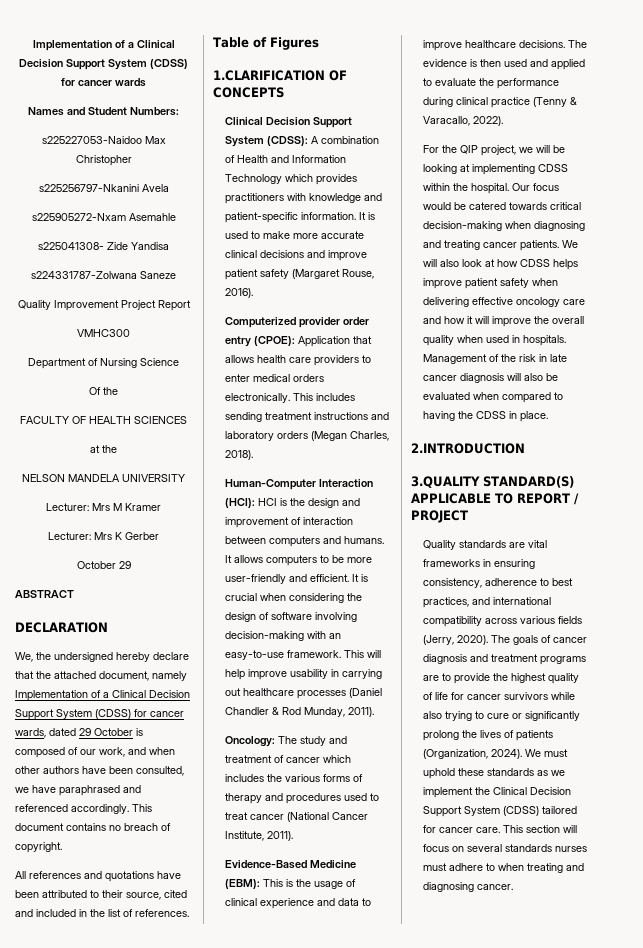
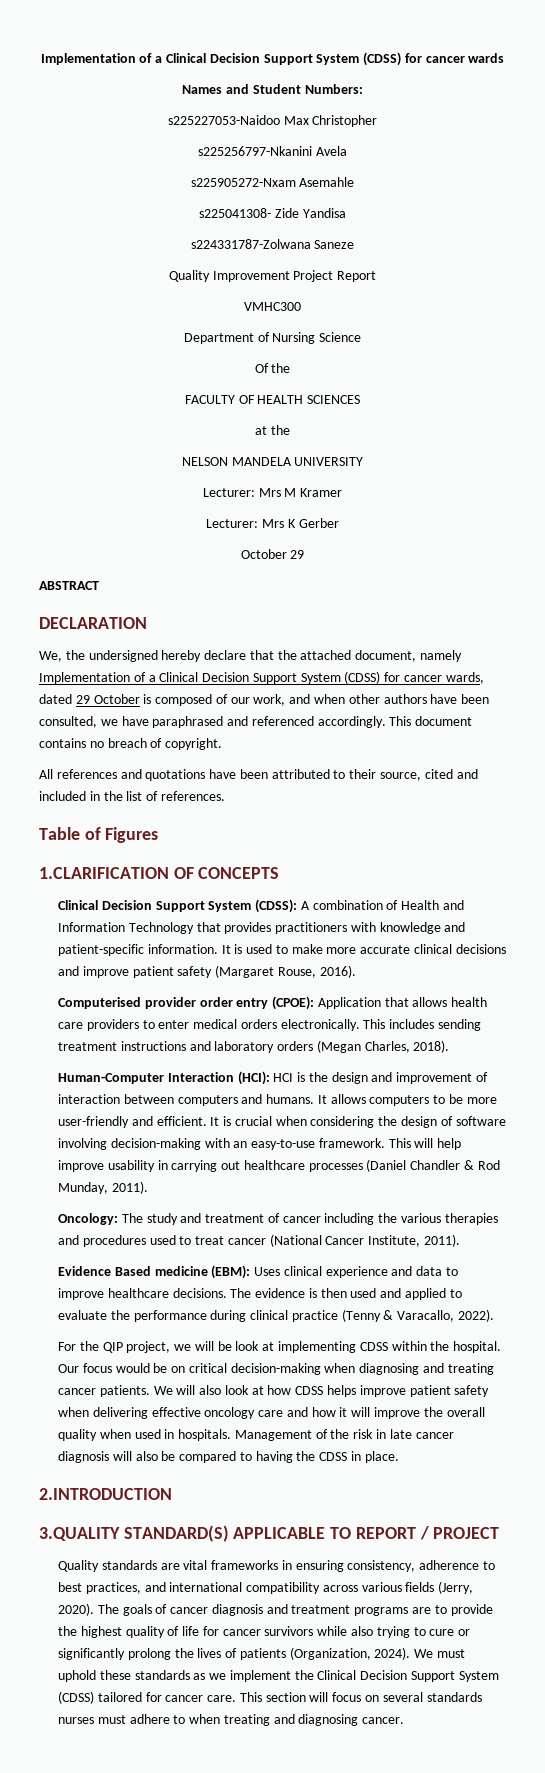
[285,174,314,182] which -> [196,922,221,932] that
[225,317,297,328] Computerized -> [57,997,141,1009] Computerised
[323,755,352,763] [225,774,364,782] [225,793,263,804] which includes the various forms of therapy -> [324,1213,498,1225] including the various therapies
[225,860,357,869] [225,879,357,889] Evidence-Based Medicine (EBM): This is the usage of -> [57,1265,281,1279] Evidence Based medicine (EBM): Uses
[423,164,458,174] looking -> [235,1341,260,1351] look
[469,202,548,210] catered towards -> [171,1366,186,1373] on
[423,392,500,400] evaluated when -> (176, 1456) none

